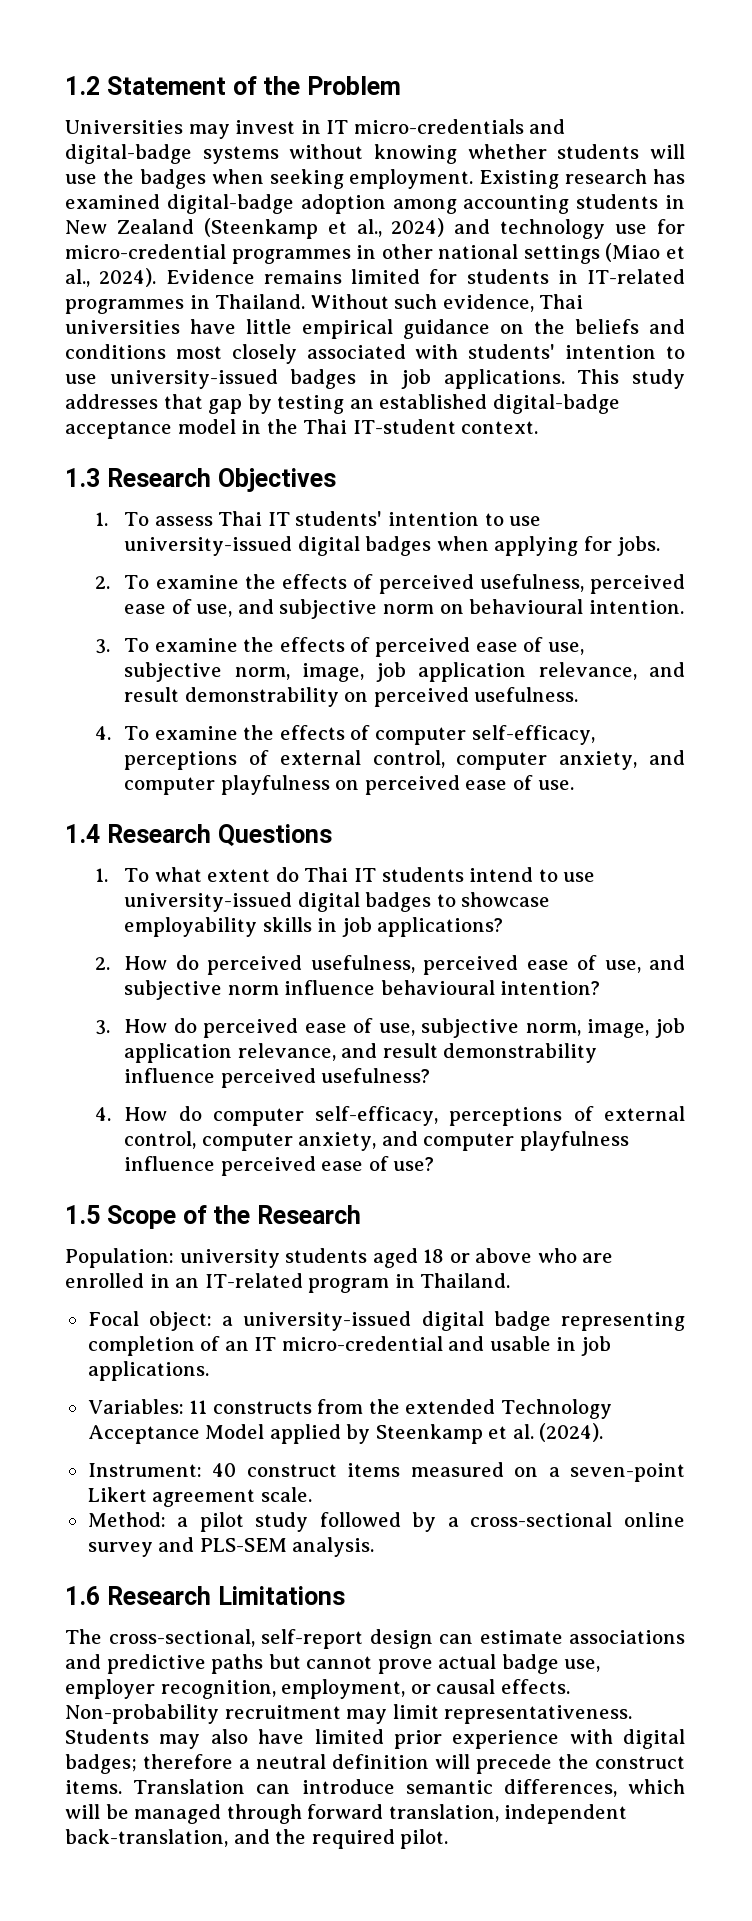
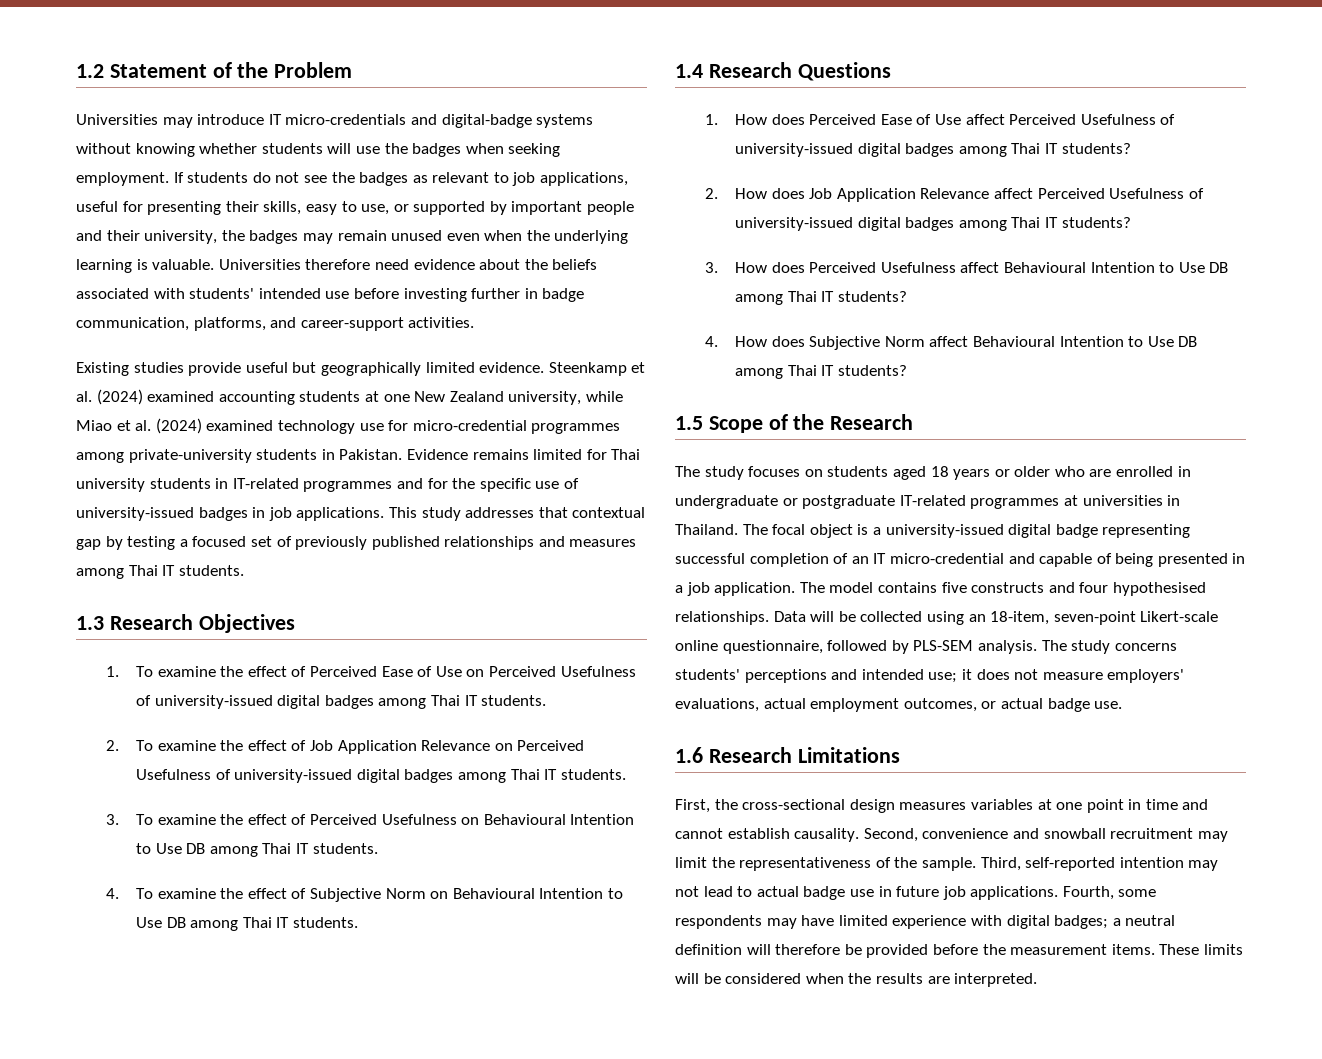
[235,120,321,134] invest in -> [197,114,265,125] introduce
[479,169,685,189] [65,194,685,214] [65,218,491,239] Existing research has examined digital-badge adoption among accounting students in New Zealand (Steenkamp et al., 2024) and -> [173,172,629,186] [76,201,635,215] [76,230,629,244] [76,259,598,273] [76,288,585,302] [76,317,475,331] [76,362,646,376] [76,389,623,405] [76,418,274,434] If students do not see the badges as relevant to job applications, useful for presenting their skills, easy to use, or supported by important people and their university, the badges may remain unused even when the underlying learning is valuable. Universities therefore need evidence about the beliefs associated with students' intended use before investing further in badge communication, platforms, and career-support activities. // Existing studies provide useful but geographically limited evidence. Steenkamp et al. (2024) examined accounting students at one New Zealand university, while Miao et al. (2024) examined
[356,243,685,264] [65,268,157,287] in other national settings (Miao et al., 2024). -> [76,449,403,463] among private-university students in Pakistan.
(458, 276) none -> [611,449,641,460] [76,478,145,492] Thai university
[189,294,584,312] [65,319,685,339] [65,344,685,364] [65,374,97,384] in Thailand. Without such evidence, Thai universities have little empirical guidance on the beliefs and conditions most closely associated with students' intention to use -> [396,478,579,492] and for the specific use of
(203, 401) none -> [572,507,646,518] contextual
[349,394,620,414] [65,419,539,439] an established digital-badge acceptance model in the Thai IT-student context. -> [179,536,637,550] [76,565,244,579] a focused set of previously published relationships and measures among Thai IT students.
[154,511,542,526] [124,536,660,556] [94,574,685,594] [124,599,684,619] [94,637,584,657] [124,662,685,682] [124,687,579,707] [94,725,595,745] [124,750,686,770] [124,775,574,795] [65,824,332,847] [94,867,596,882] [124,892,551,912] [124,917,504,937] [94,955,685,975] [124,980,601,1000] [94,1018,686,1038] [124,1043,598,1063] [124,1068,431,1088] [94,1106,686,1126] [124,1131,630,1151] [124,1156,435,1176] assess Thai IT students' intention to use university-issued digital badges when applying for jobs. // 2. To examine the effects of perceived usefulness, perceived ease of use, and subjective norm on behavioural intention. // 3. To examine the effects of perceived ease of use, subjective norm, image, job application relevance, and result demonstrability on perceived usefulness. // 4. To examine the effects of computer self-efficacy, perceptions of external control, computer anxiety, and computer playfulness on perceived ease of use. // 1.4 Research Questions // 1. To what extent do Thai IT students intend to use university-issued digital badges to showcase employability skills in job applications? // 2. How do perceived usefulness, perceived ease of use, and subjective norm influence behavioural intention? // 3. How do perceived ease of use, subjective norm, image, job application relevance, and result demonstrability influence perceived usefulness? // 4. How do computer self-efficacy, perceptions of external control, computer anxiety, and computer playfulness influence perceived ease of use? -> [157,666,636,677] [136,695,547,709] [106,740,585,754] [136,769,626,783] [106,814,635,825] [136,843,378,857] [106,888,624,902] [136,917,359,931] [675,62,891,81] [705,114,1176,125] [735,143,1131,157] [705,188,1204,202] [735,217,1131,231] [705,262,1229,273] [735,291,907,305] [705,336,1198,350] [735,365,907,379] examine the effect of Perceived Ease of Use on Perceived Usefulness of university-issued digital badges among Thai IT students. // 2. To examine the effect of Job Application Relevance on Perceived Usefulness of university-issued digital badges among Thai IT students. // 3. To examine the effect of Perceived Usefulness on Behavioural Intention to Use DB among Thai IT students. // 4. To examine the effect of Subjective Norm on Behavioural Intention to Use DB among Thai IT students. // 1.4 Research Questions // 1. How does Perceived Ease of Use affect Perceived Usefulness of university-issued digital badges among Thai IT students? // 2. How does Job Application Relevance affect Perceived Usefulness of university-issued digital badges among Thai IT students? // 3. How does Perceived Usefulness affect Behavioural Intention to Use DB among Thai IT students? // 4. How does Subjective Norm affect Behavioural Intention to Use DB among Thai IT students?
[65,1248,614,1268] [65,1273,511,1293] [87,1311,212,1331] Population: university students aged 18 or above who are enrolled in an IT-related program in Thailand. // Focal object: -> [675,466,1191,480] [675,495,1181,509] [675,524,869,538] The study focuses on students aged 18 years or older who are enrolled in undergraduate or postgraduate IT-related programmes at universities in Thailand. The focal object is
(685, 1321) none -> [675,553,745,564] successful
[489,1336,611,1356] [87,1361,209,1381] [87,1399,612,1419] [87,1423,604,1444] [87,1462,685,1482] [87,1487,312,1507] [87,1512,686,1532] [87,1537,375,1557] [65,1586,345,1605] [65,1629,685,1649] [65,1654,601,1674] [65,1679,570,1699] [65,1704,633,1724] [65,1729,248,1749] usable in job applications. // Variables: 11 constructs from the extended Technology Acceptance Model applied by Steenkamp et al. (2024). // Instrument: 40 construct items measured on a seven-point Likert agreement scale. // Method: a pilot study followed by a cross-sectional online survey and PLS-SEM analysis. // 1.6 Research Limitations // The cross-sectional, self-report design can estimate associations and predictive paths but cannot prove actual badge use, employer recognition, employment, or causal effects. Non-probability recruitment may limit representativeness. Students may also -> [1039,553,1246,567] [675,582,1206,596] [675,611,1219,625] [675,640,1177,654] [675,669,1185,683] [675,698,1123,712] [675,747,900,763] [675,799,1209,813] [675,828,1228,842] [675,857,1219,871] [675,886,1157,900] [675,915,797,929] capable of being presented in a job application. The model contains five constructs and four hypothesised relationships. Data will be collected using an 18-item, seven-point Likert-scale online questionnaire, followed by PLS-SEM analysis. The study concerns students' perceptions and intended use; it does not measure employers' evaluations, actual employment outcomes, or actual badge use. // 1.6 Research Limitations // First, the cross-sectional design measures variables at one point in time and cannot establish causality. Second, convenience and snowball recruitment may limit the representativeness of the sample. Third, self-reported intention may not lead to actual badge use in future job applications. Fourth, some respondents may
[393,1730,442,1749] prior -> (888, 920) none
[143,1754,233,1769] therefore -> (1109, 922) none
[476,1754,685,1774] [65,1779,685,1797] [65,1804,628,1824] [65,1829,449,1849] precede the construct items. Translation can introduce semantic differences, which will be managed through forward translation, independent back-translation, and the required pilot. -> [775,944,1243,958] [675,973,1038,987] therefore be provided before the measurement items. These limits will be considered when the results are interpreted.

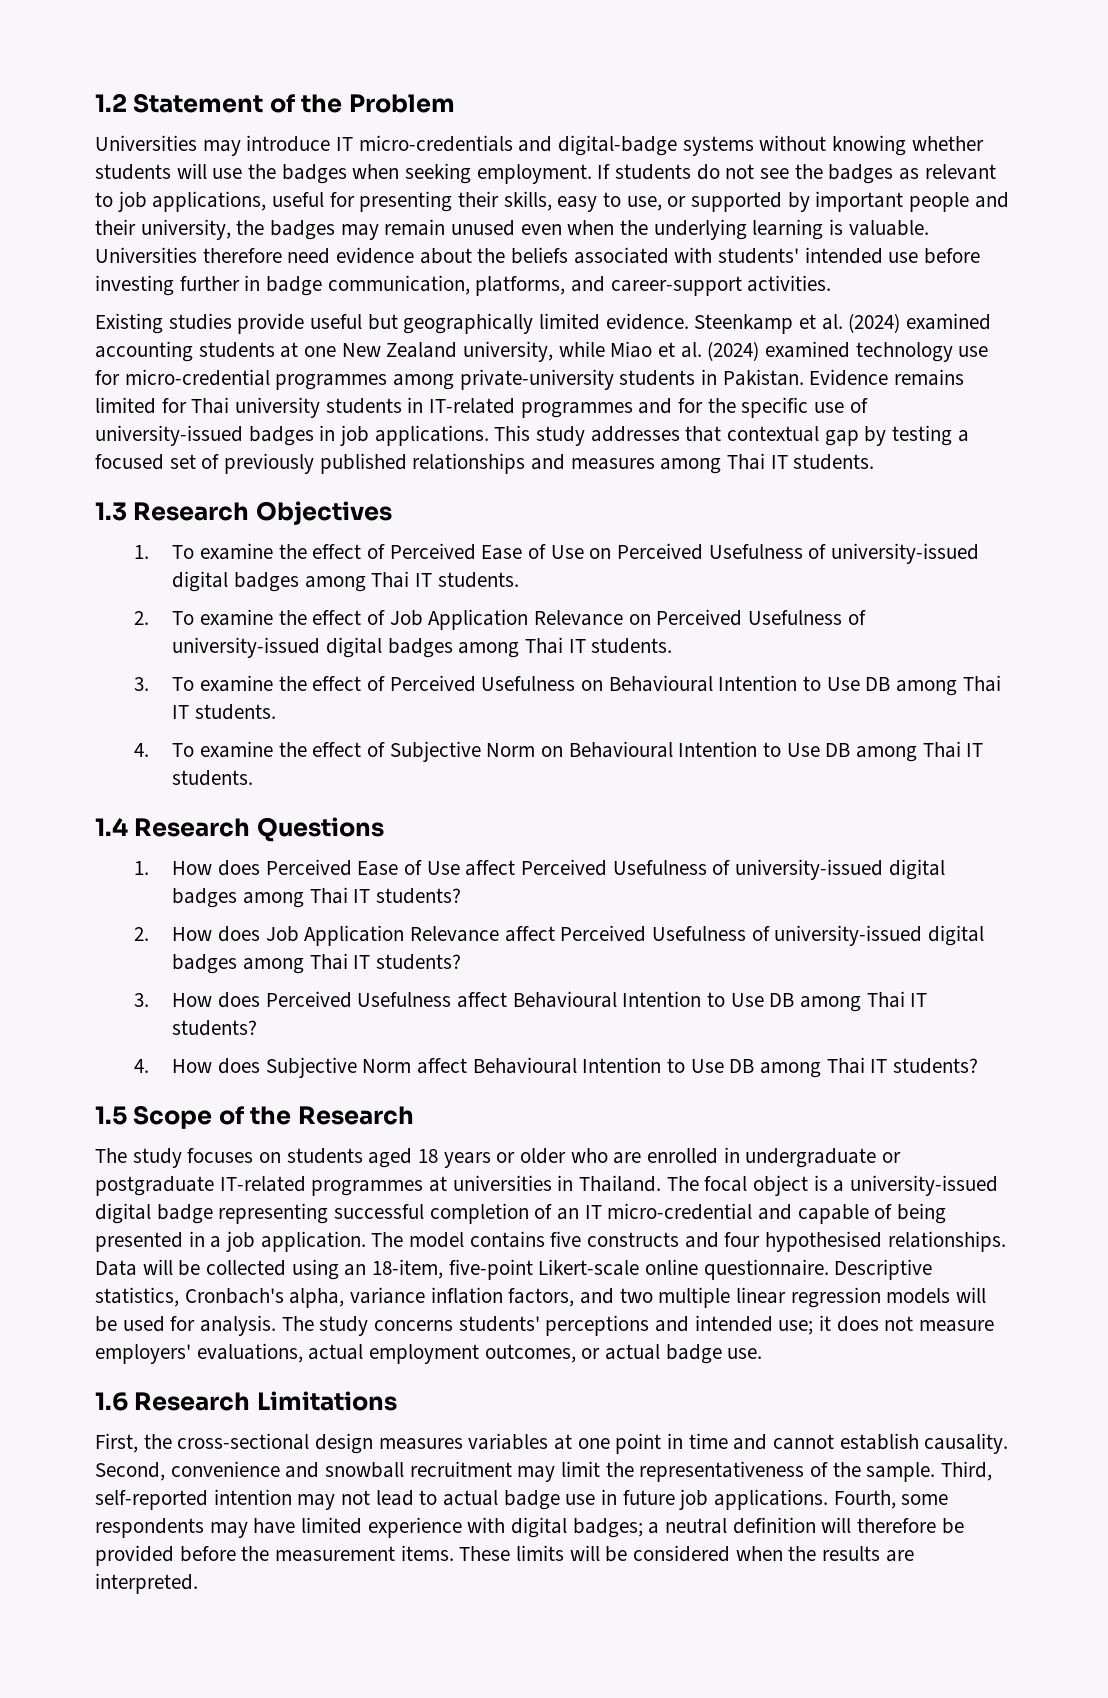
[1053,611,1136,625] seven-point -> [448,1259,533,1280] five-point
[722,640,974,654] questionnaire, followed by PLS-SEM -> [703,1259,933,1280] [95,1287,987,1308] [95,1316,196,1332] questionnaire. Descriptive statistics, Cronbach's alpha, variance inflation factors, and two multiple linear regression models will be used for

